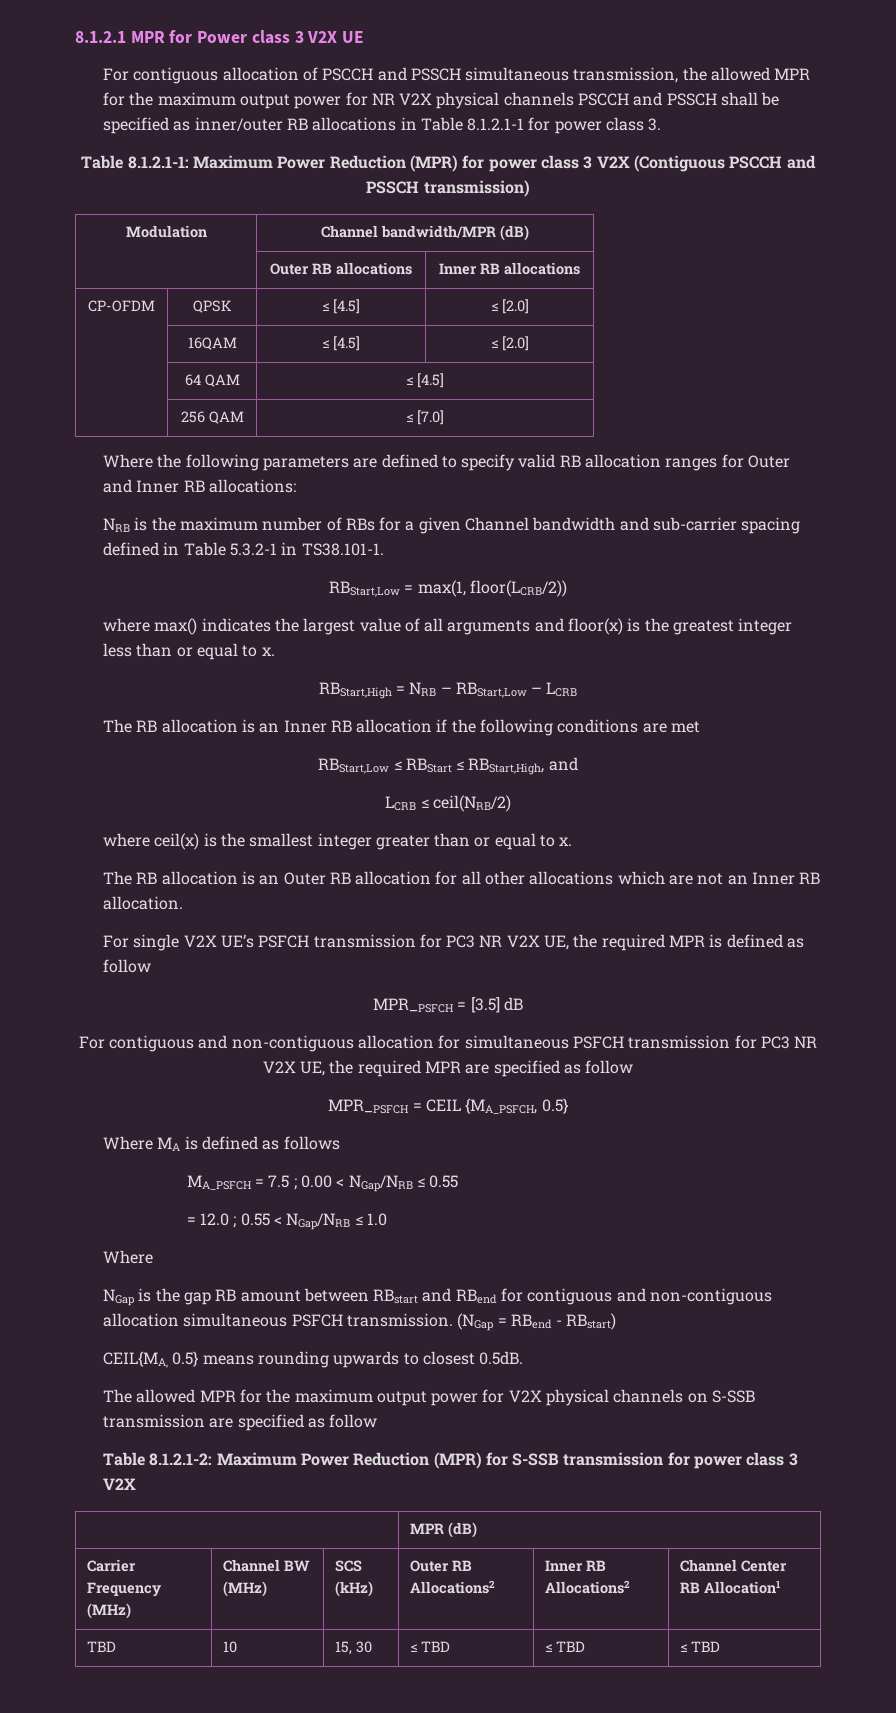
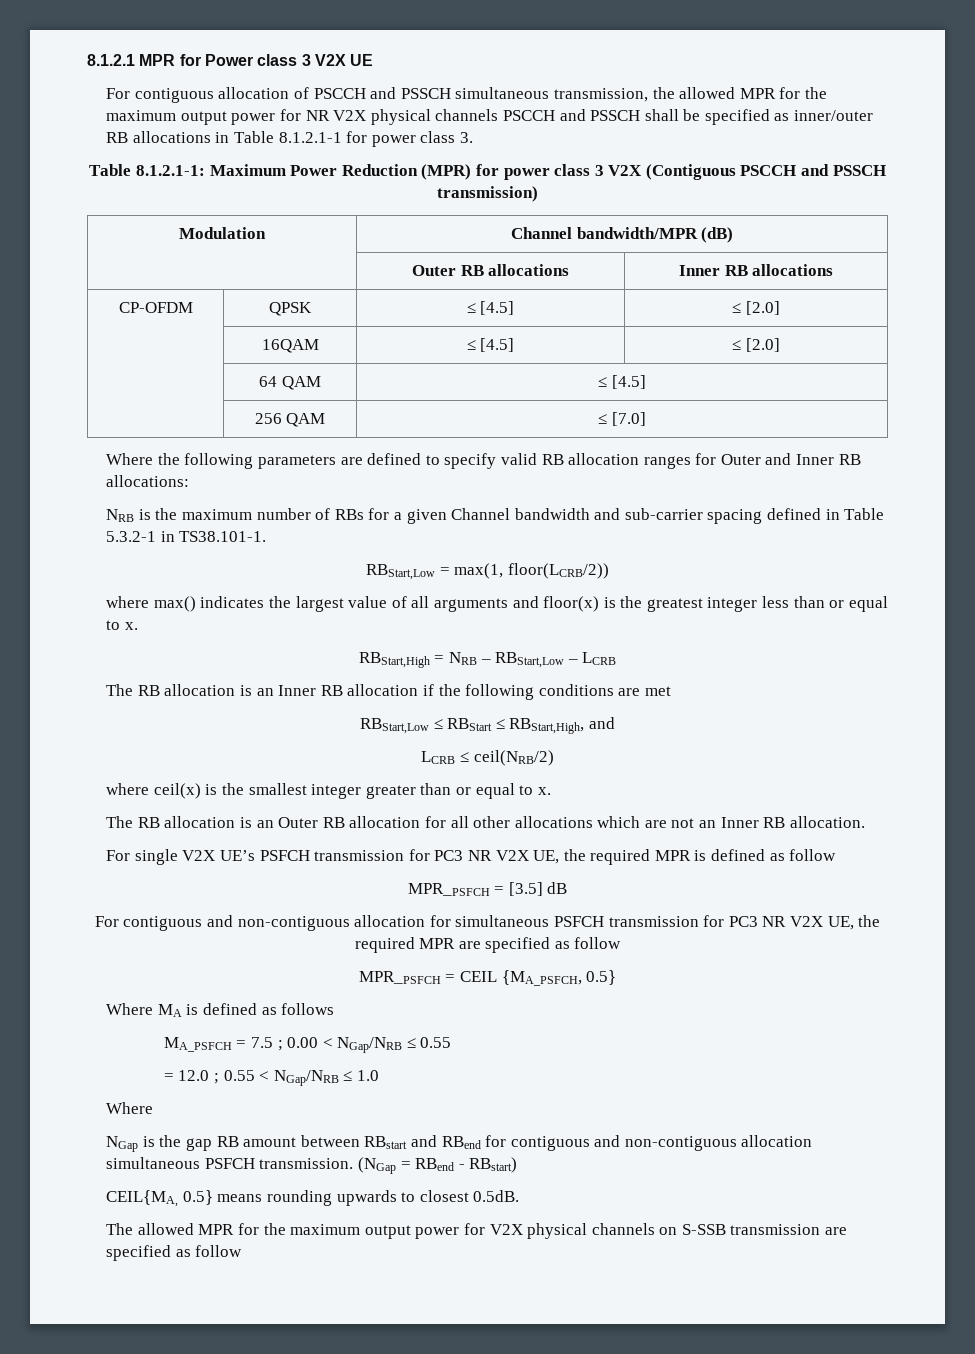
[102,1452,798,1469] [102,1478,136,1490] [410,1522,478,1538] [87,1559,137,1572] [87,1582,162,1597] [87,1603,132,1619] [223,1559,311,1572] [223,1581,268,1597] [335,1560,363,1572] [335,1581,374,1597] [410,1560,473,1572] [410,1580,496,1594] [545,1560,607,1572] [545,1580,631,1594] [680,1559,788,1572] [680,1580,782,1594] [87,1641,117,1652] [223,1641,238,1653] [335,1641,373,1655] [410,1641,451,1652] [545,1641,586,1652] [680,1641,721,1652] // Table 8.1.2.1-2: Maximum Power Reduction (MPR) for S-SSB transmission for power class 3 V2X // | MPR (dB) // Carrier Frequency (MHz) | Channel BW (MHz) | SCS (kHz) | Outer RB Allocations2 | Inner RB Allocations2 | Channel Center RB Allocation1 // TBD | 10 | 15, 30 | ≤ TBD | ≤ TBD | ≤ TBD -> (243, 1251) none

